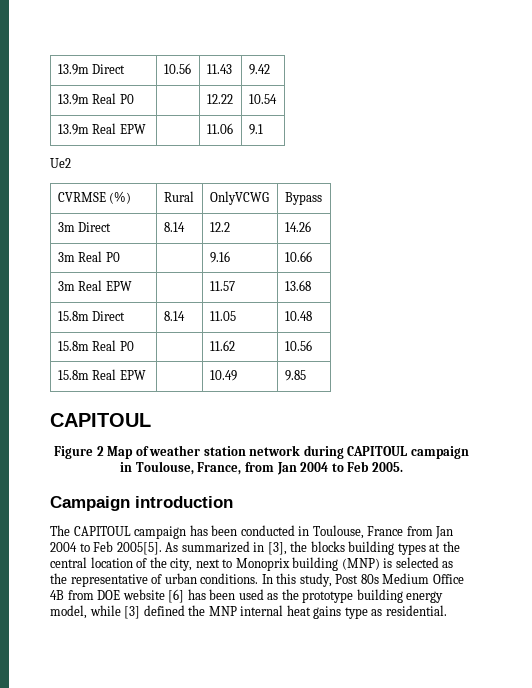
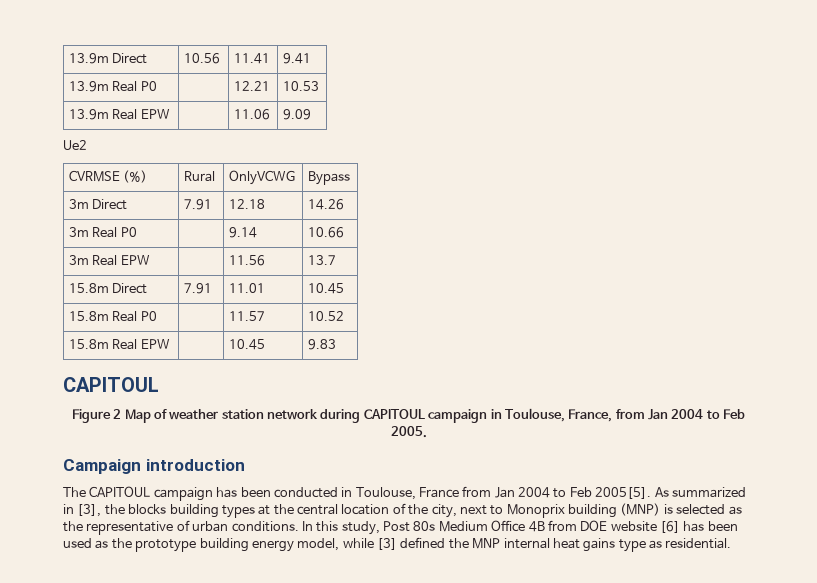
[206,64,232,74] [248,64,270,75] 11.43 | 9.42 -> [234,53,271,64] [283,53,312,64] 11.41 | 9.41
[206,94,233,104] [248,94,277,104] 12.22 | 10.54 -> [234,81,271,91] [283,81,320,91] 12.21 | 10.53
[248,124,263,135] 9.1 -> [283,109,312,120] 9.09
[163,222,185,232] [209,222,230,232] 8.14 | 12.2 -> [184,199,213,210] [229,199,266,209] 7.91 | 12.18
[209,251,230,263] 9.16 -> [229,227,258,238] 9.14
[209,281,235,291] [284,280,311,291] 11.57 | 13.68 -> [229,255,266,266] [308,255,337,265] 11.56 | 13.7
[163,311,185,321] [209,311,236,321] [284,311,312,321] 8.14 | 11.05 | 10.48 -> [184,283,213,294] [229,283,266,293] [308,283,345,294] 7.91 | 11.01 | 10.45
[209,340,235,351] [284,340,312,351] 11.62 | 10.56 -> [229,311,266,321] [308,311,345,321] 11.57 | 10.52
[209,370,237,381] [284,370,306,381] 10.49 | 9.85 -> [229,339,266,350] [308,339,337,350] 10.45 | 9.83

